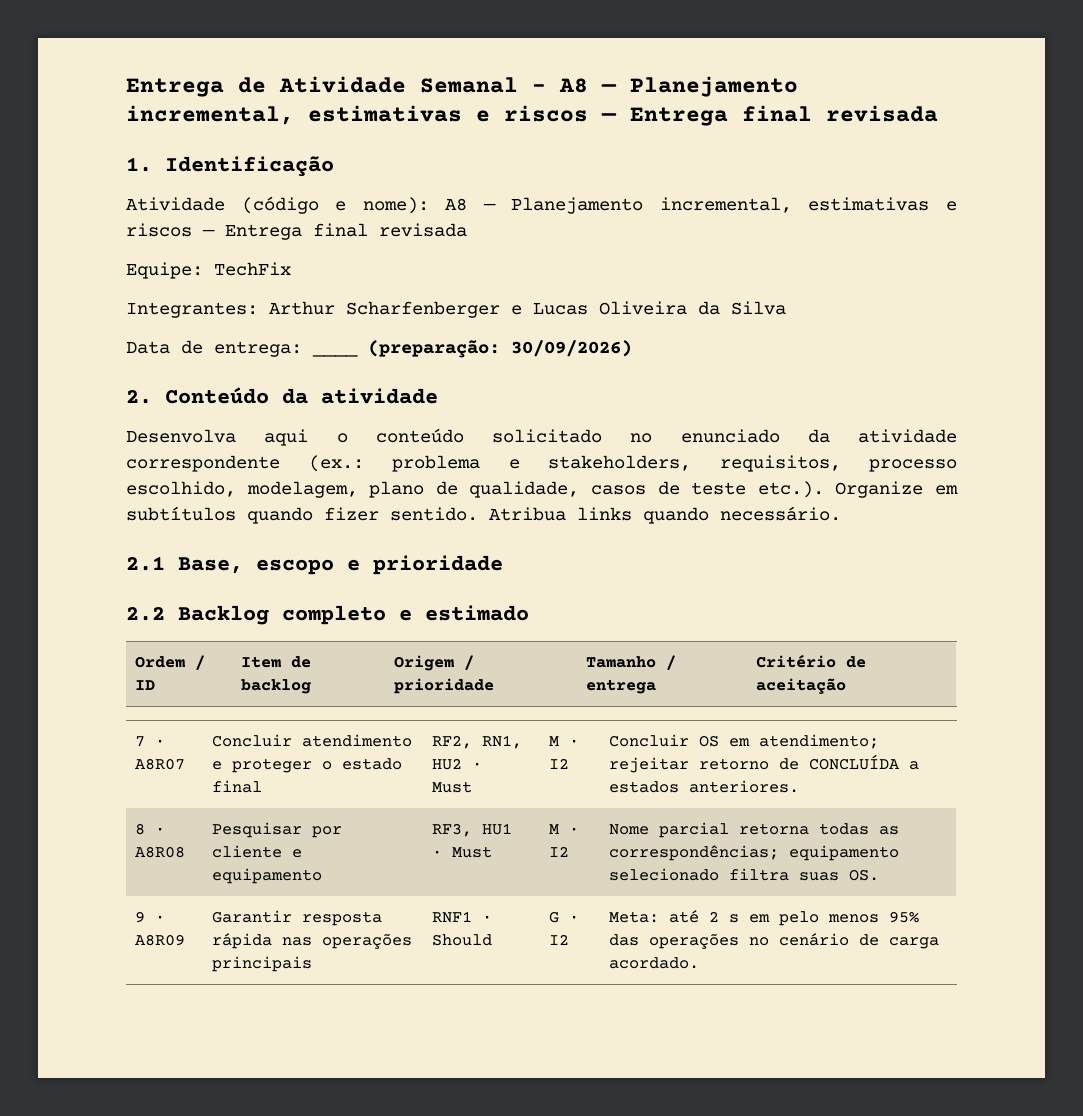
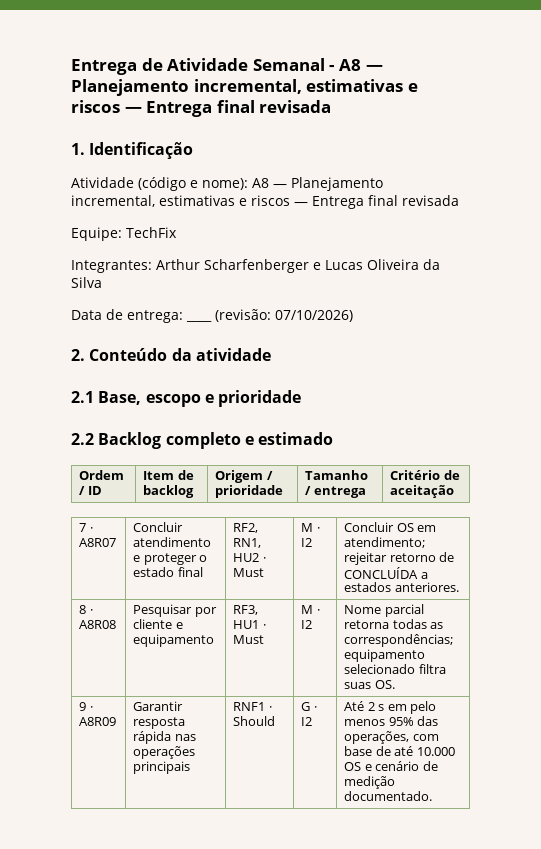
[368,340,632,358] (preparação: 30/09/2026) -> [215,309,353,322] (revisão: 07/10/2026)
[126,428,957,446] [126,455,957,472] [126,481,959,498] [126,506,841,524] // Desenvolva aqui o conteúdo solicitado no enunciado da atividade correspondente (ex.: problema e stakeholders, requisitos, processo escolhido, modelagem, plano de qualidade, casos de teste etc.). Organize em subtítulos quando fizer sentido. Atribua links quando necessário. -> (271, 354) none
[609,910,700,923] Meta: até -> [344,701,365,711] Até
[649,933,940,949] [609,957,700,969] operações no cenário de carga acordado. -> [344,731,439,744] [344,746,455,756] [344,761,438,771] [344,776,396,789] [344,791,433,801] operações, com base de até 10.000 OS e cenário de medição documentado.

